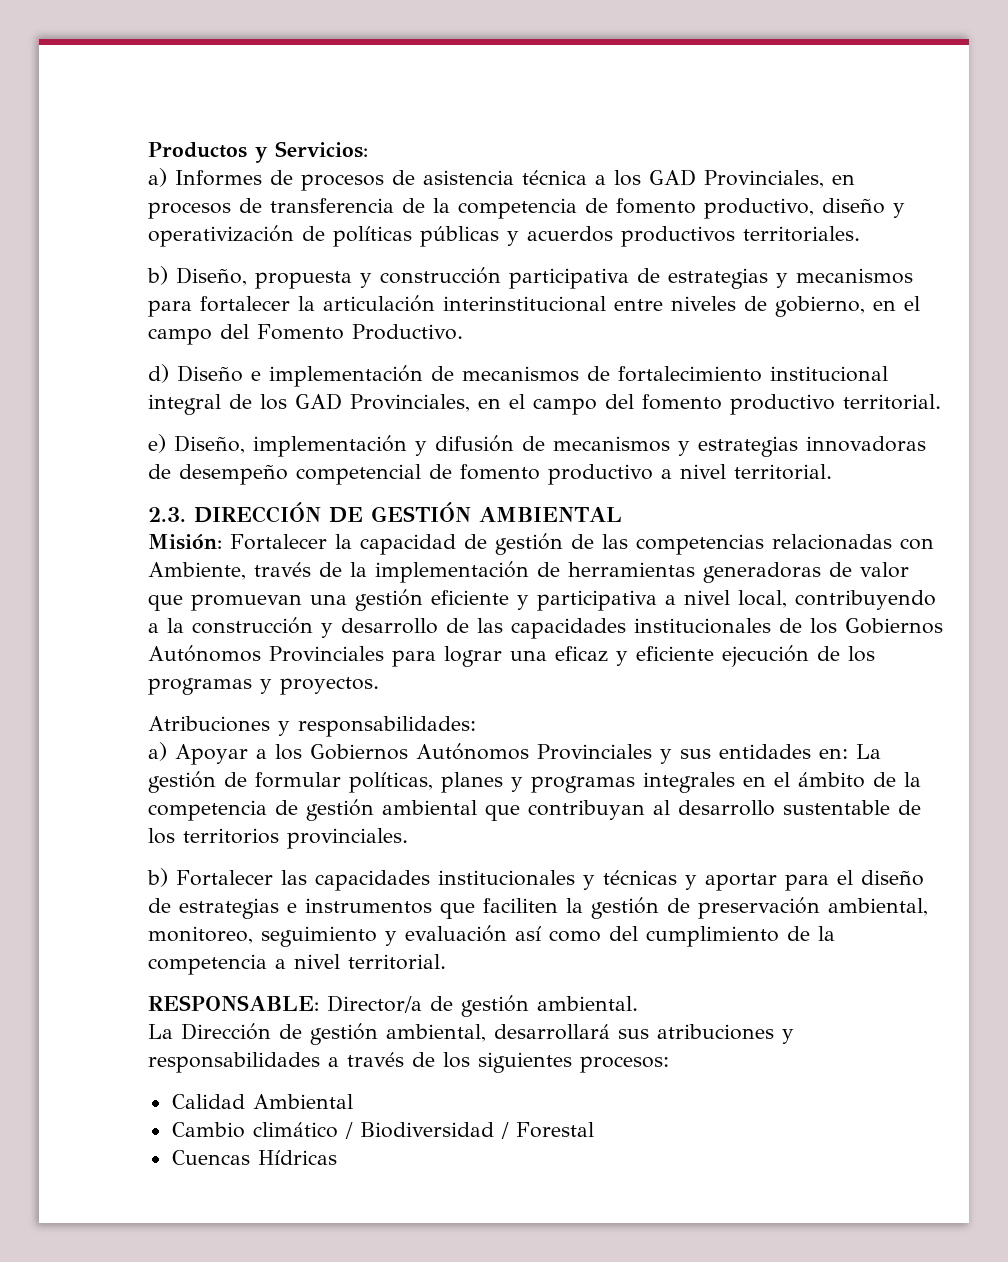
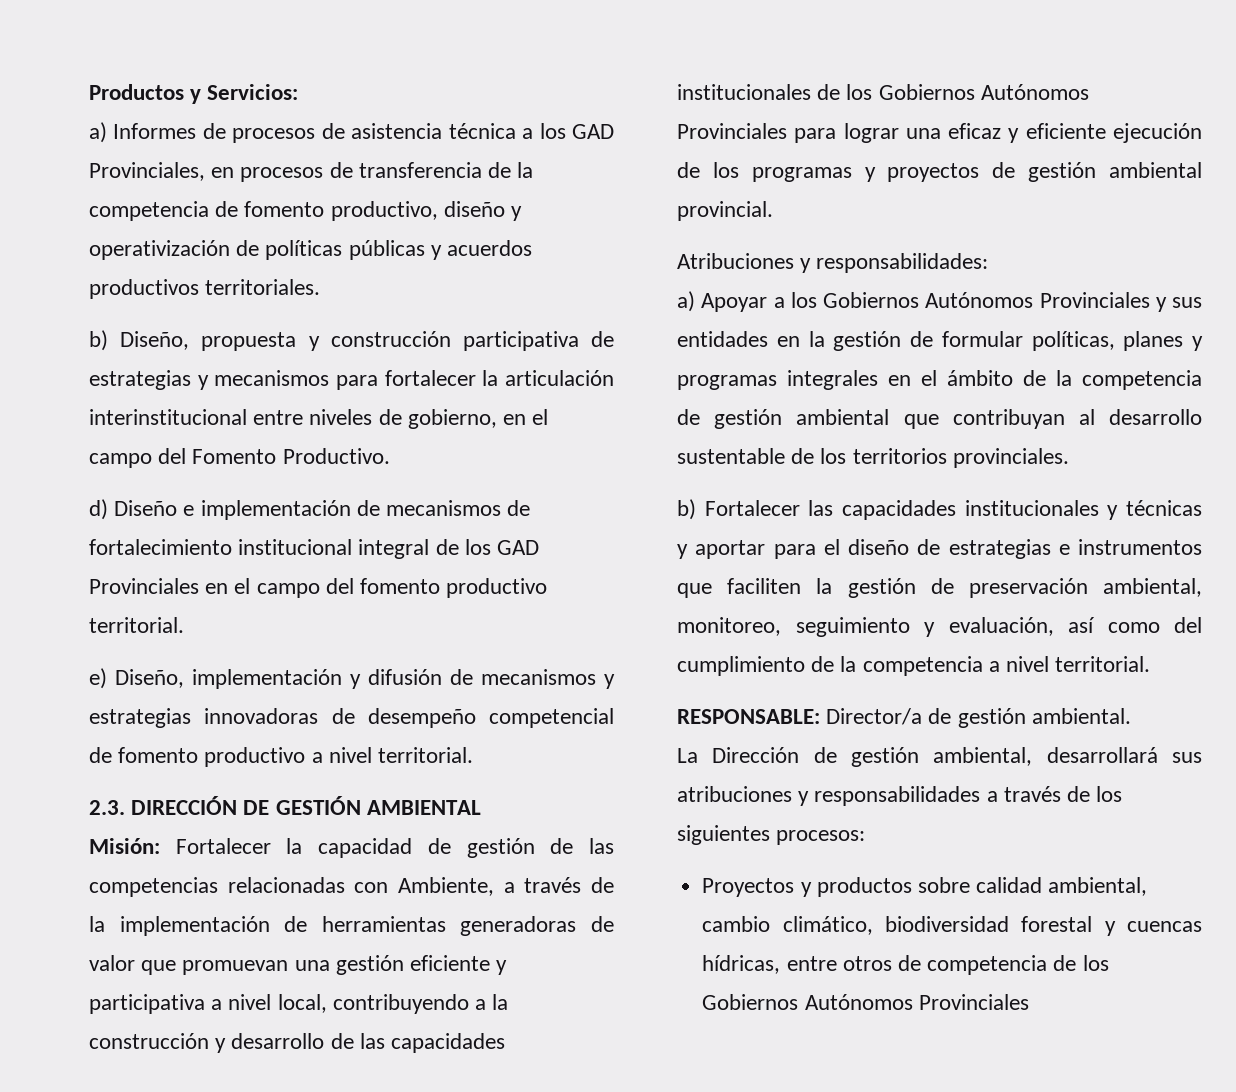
[350,394,470,412] Provinciales, -> [89,578,199,594] Provinciales
(246, 571) none -> [503,882,515,893] a
[280,677,379,695] proyectos. -> [887,162,1202,182] [677,201,773,221] proyectos de gestión ambiental provincial.
[819,744,881,759] en: La -> [776,331,825,347] en la
[405,925,507,942] evaluación -> [948,617,1054,636] evaluación,
[171,1094,353,1109] [171,1122,594,1139] [171,1150,337,1165] Calidad Ambiental // Cambio climático / Biodiversidad / Forestal // Cuencas Hídricas -> [702,877,1148,897] [702,916,1202,936] [702,955,1109,975] [702,994,1029,1010] Proyectos y productos sobre calidad ambiental, cambio climático, biodiversidad forestal y cuencas hídricas, entre otros de competencia de los Gobiernos Autónomos Provinciales

